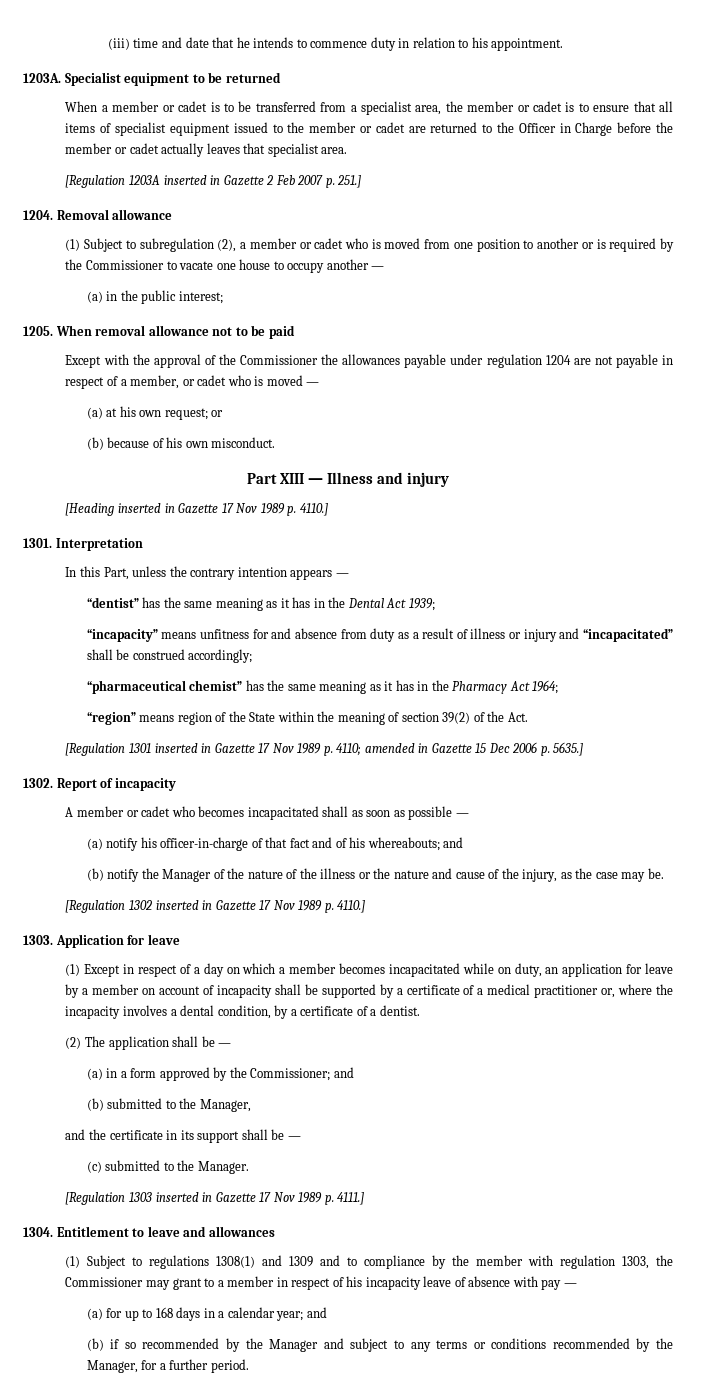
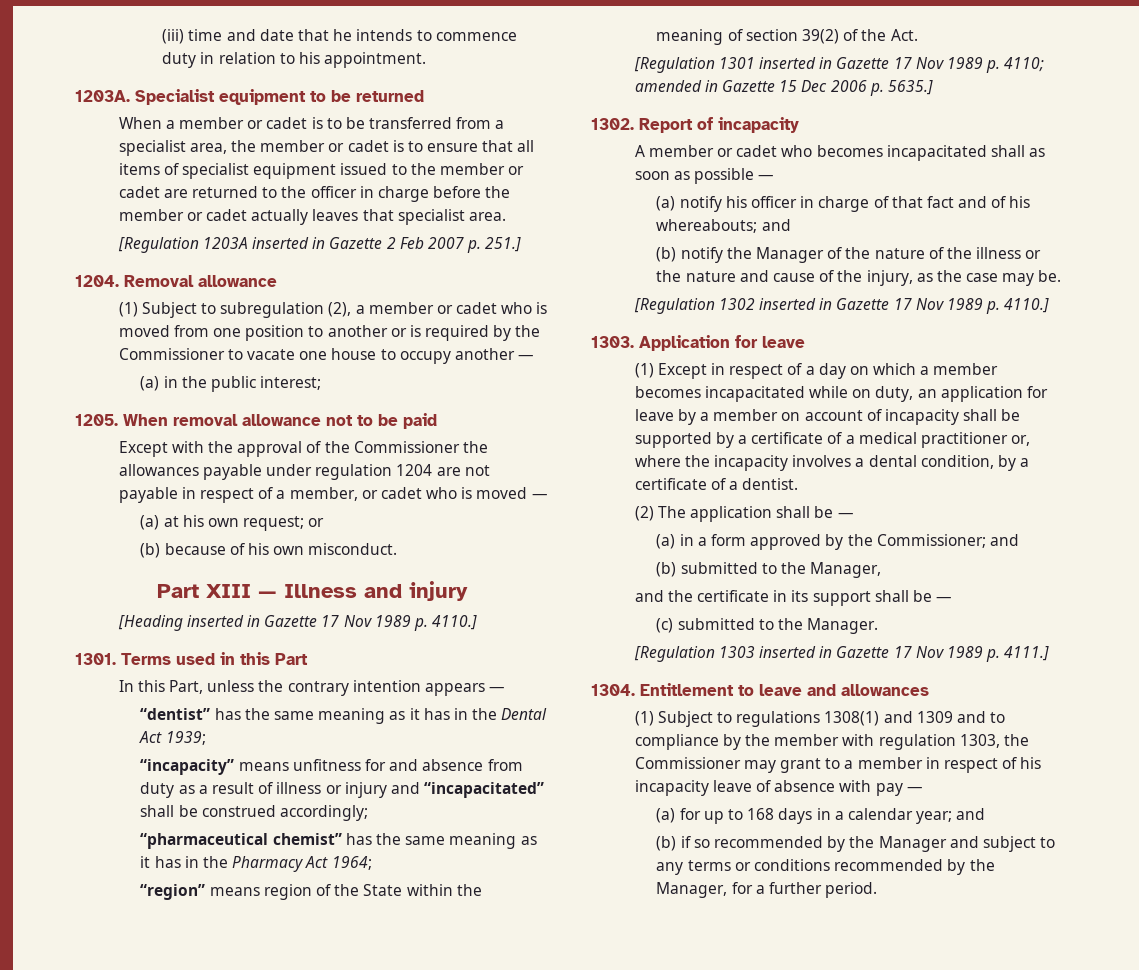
[518,122,613,136] Officer in Charge -> [310,186,429,202] officer in charge
[55,538,143,551] Interpretation -> [121,652,308,665] Terms used in this Part
[160,837,249,851] officer-in-charge -> [750,196,870,212] officer in charge

